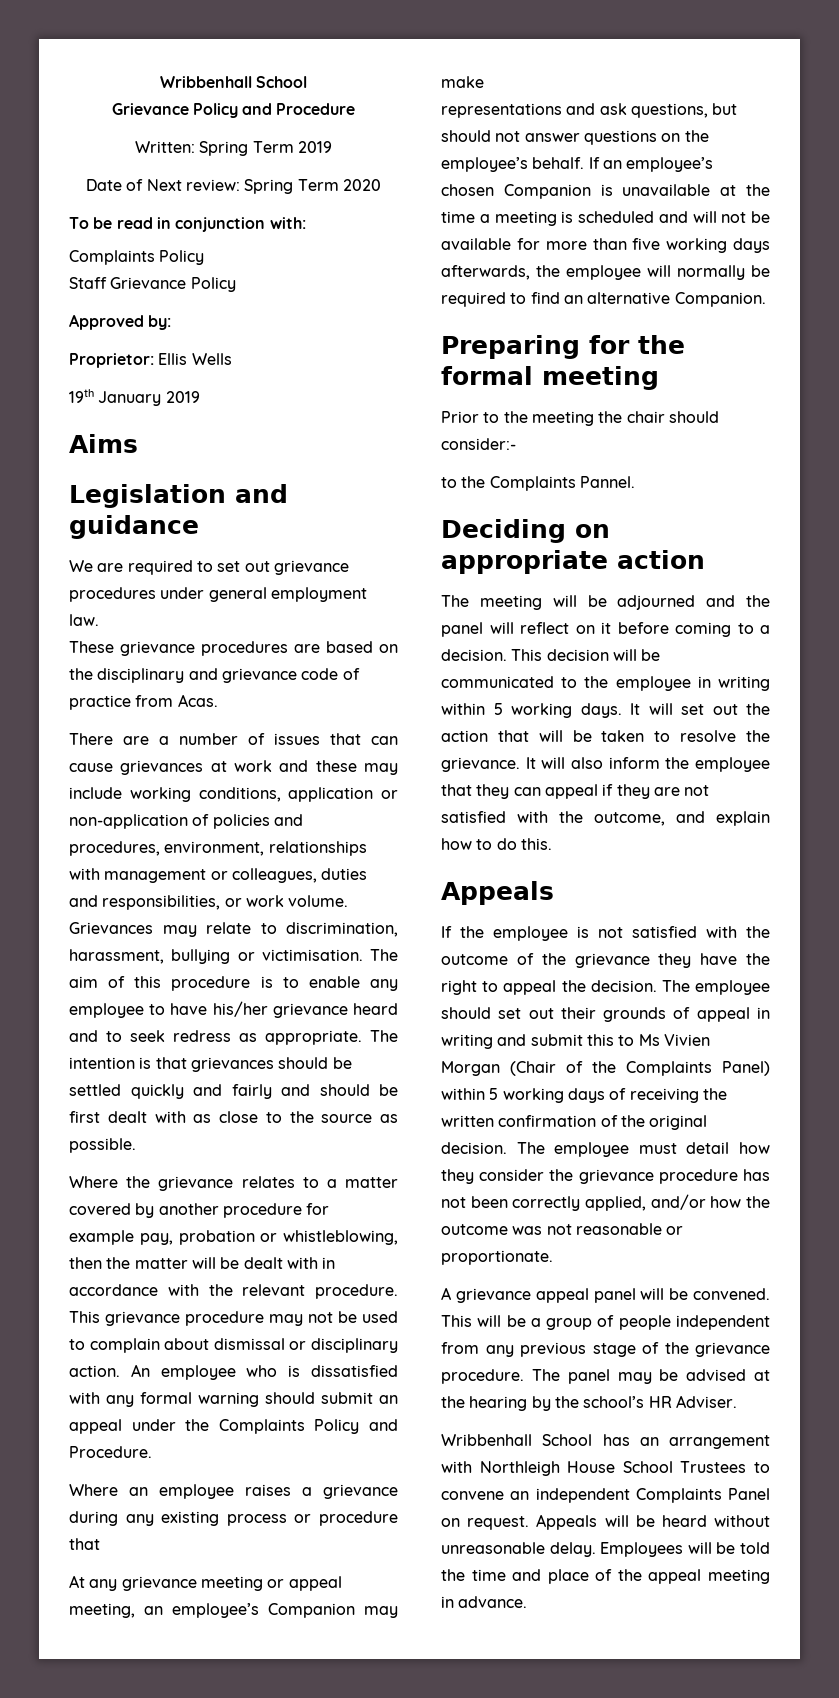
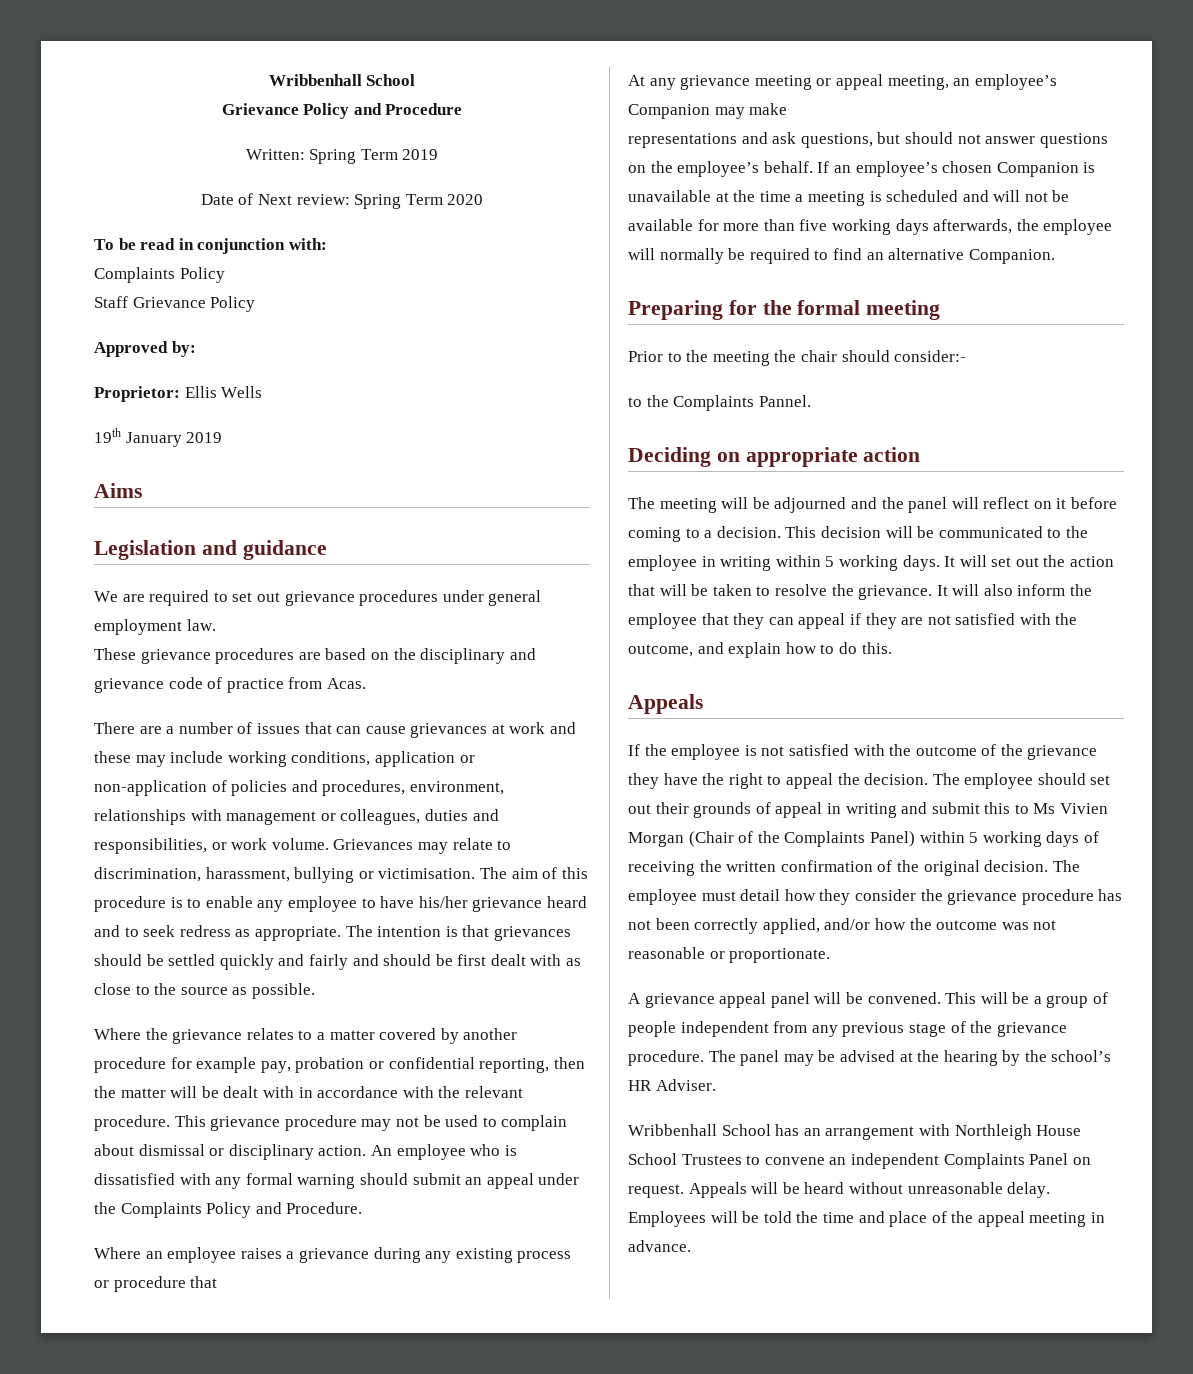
[283,1230,398,1245] whistleblowing, -> [388,1057,550,1073] confidential reporting,

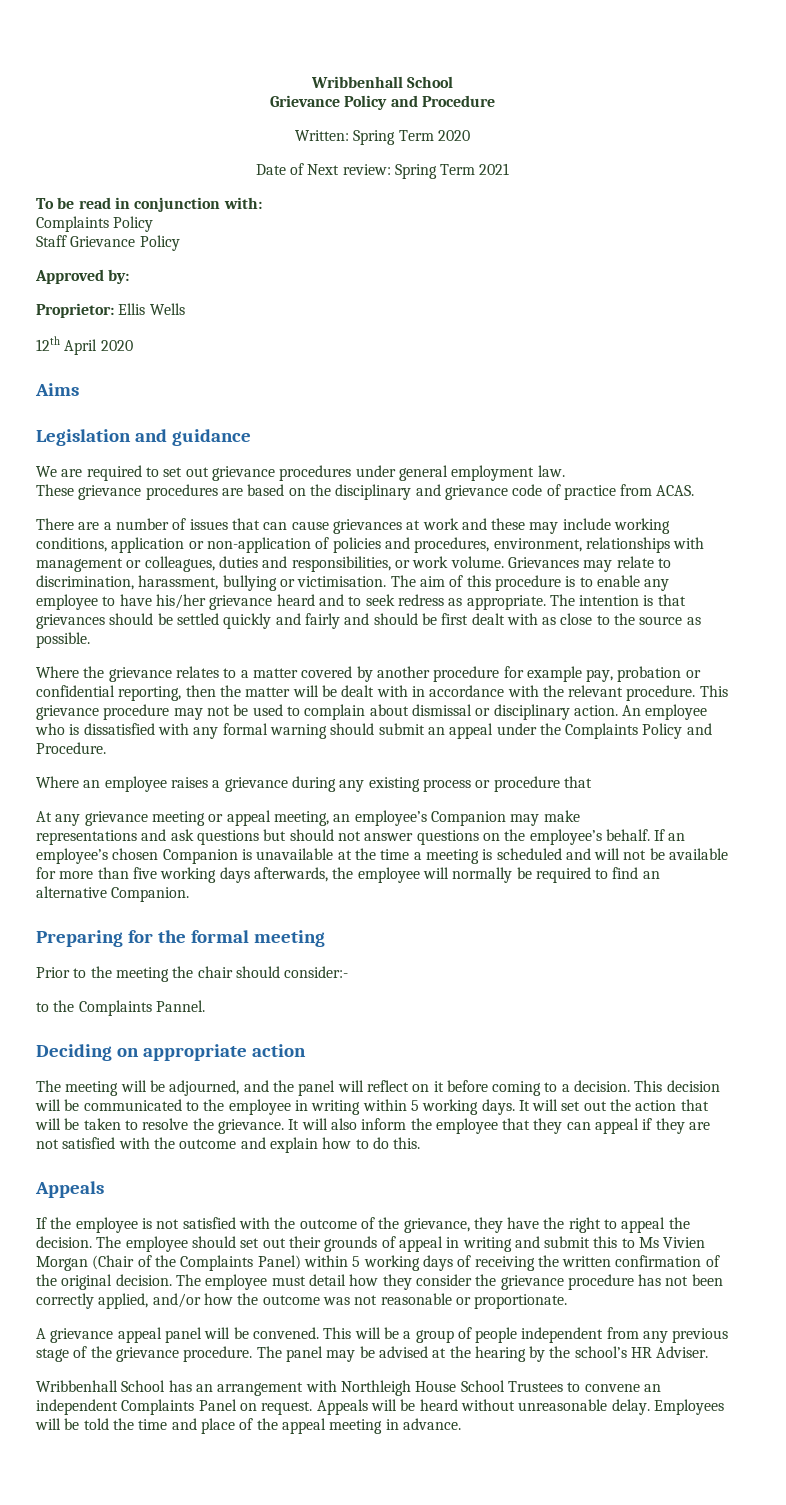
[402,149,439,160] 2019 -> [437,130,470,141] 2020
[447,194,484,205] 2020 -> [479,163,510,175] 2021
[94,428,223,447] 19th January 2019 -> [36,336,133,355] 12th April 2020
[326,678,366,689] Acas. -> [656,485,695,496] ACAS.
[800,133,873,148] questions, -> [196,830,259,845] questions
[774,497,847,513] adjourned -> [169,1080,240,1096] adjourned,
[628,644,693,657] outcome, -> [179,1139,237,1149] outcome
[1027,745,1098,760] grievance -> [403,1218,470,1233] grievance,

